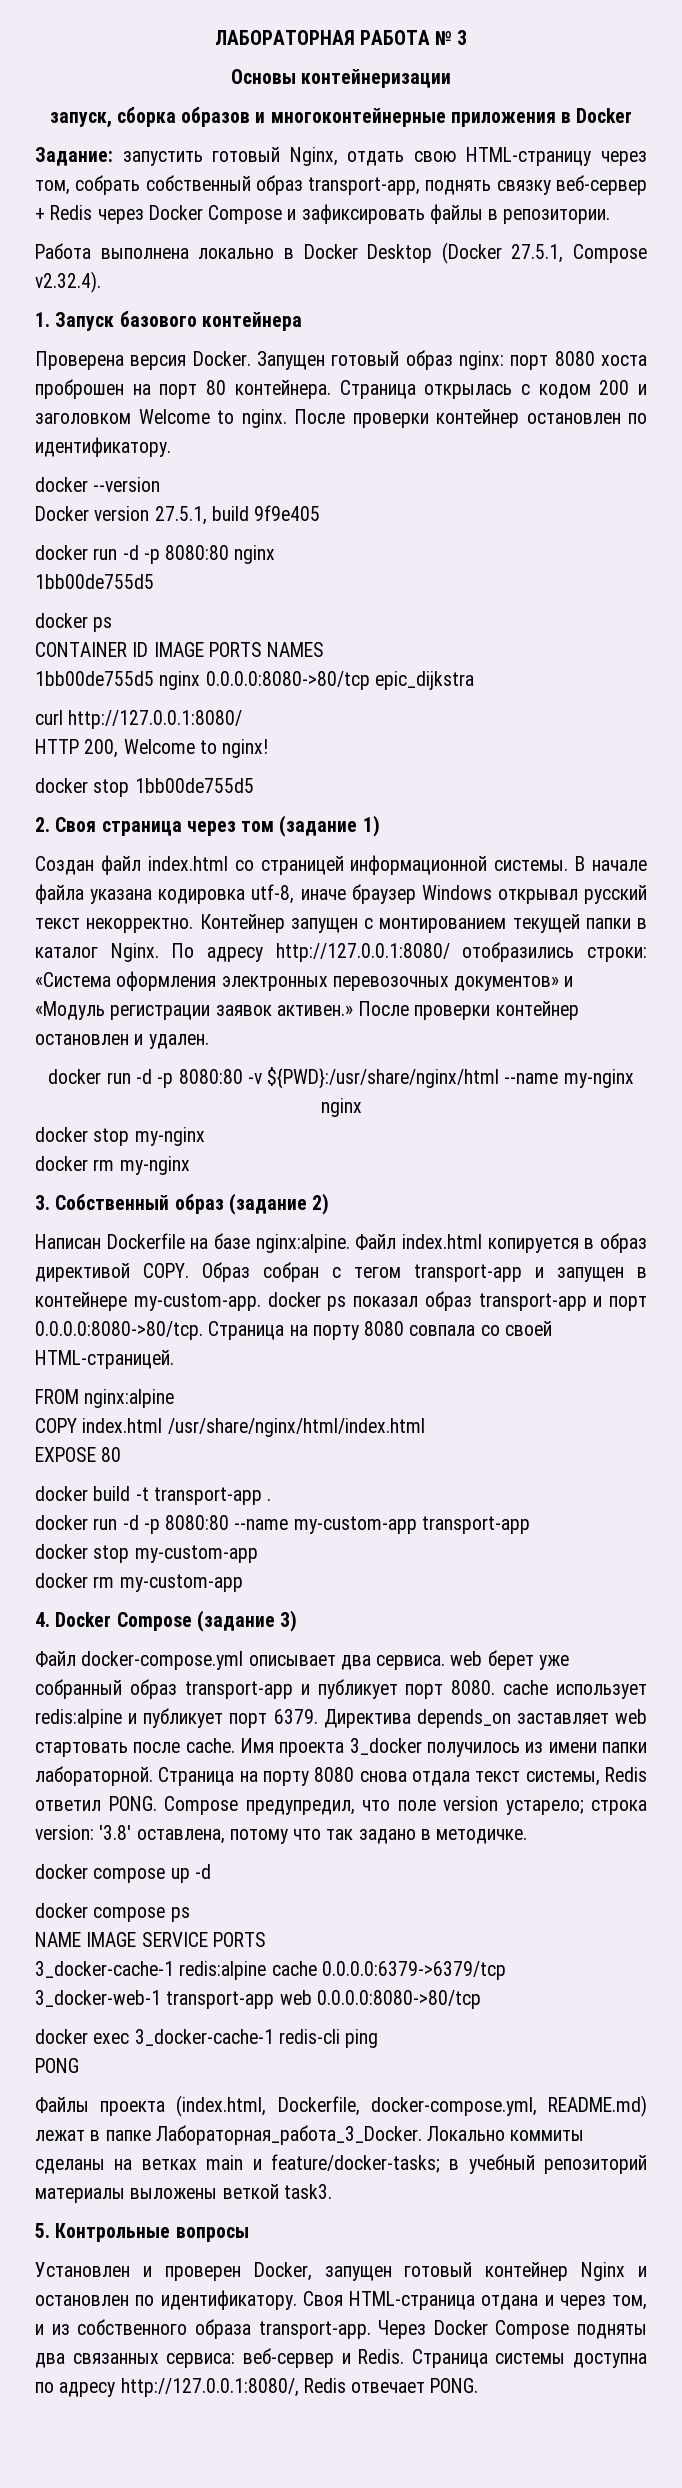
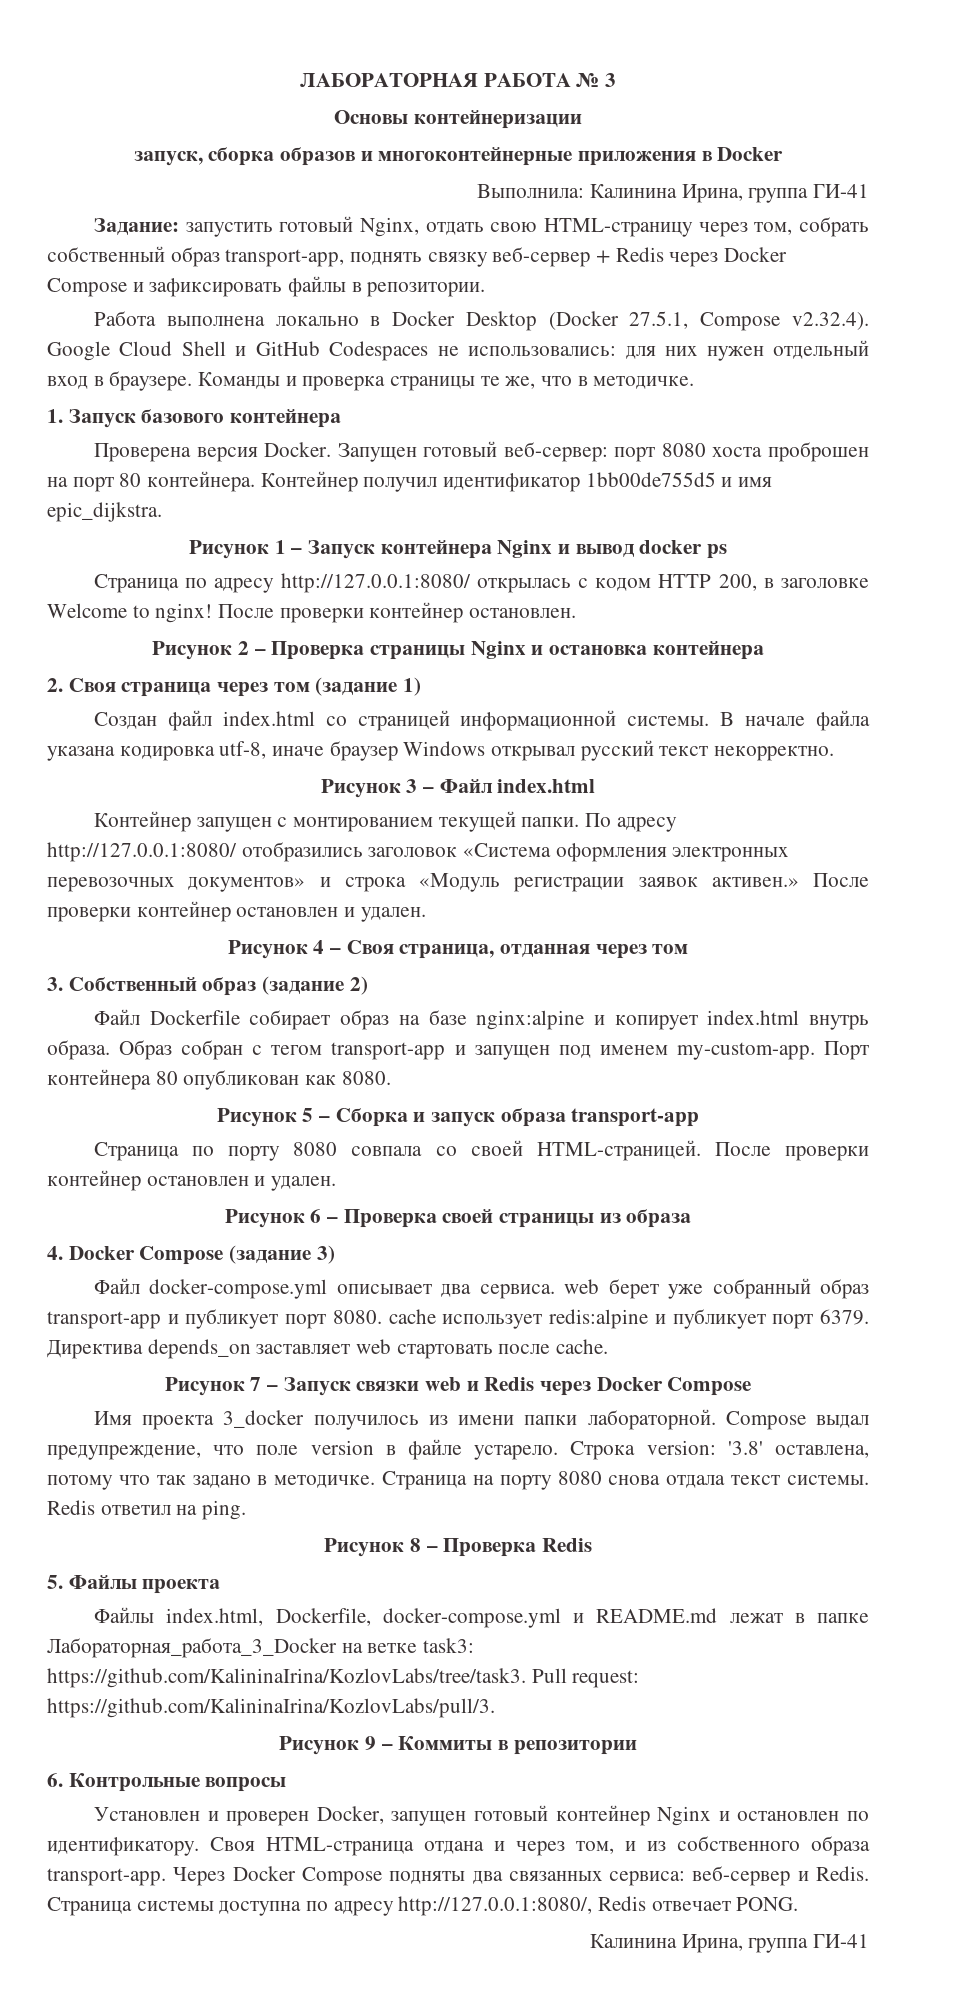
(633, 115) none -> [477,184,869,203] // Выполнила: Калинина Ирина, группа ГИ-41
(101, 282) none -> [47,340,870,361] [47,371,695,391] Google Cloud Shell и GitHub Codespaces не использовались: для них нужен отдельный вход в браузере. Команды и проверка страницы те же, что в методичке.
[405,350,504,370] образ nginx: -> [503,442,608,462] веб-сервер:
[339,380,647,399] [35,409,647,428] [35,437,171,457] [35,477,161,492] [35,505,321,525] [35,545,276,564] [35,574,154,589] [35,613,113,632] [35,642,325,657] [35,671,474,690] [35,710,243,729] [35,739,269,758] [35,778,254,797] Страница открылась с кодом 200 и заголовком Welcome to nginx. После проверки контейнер остановлен по идентификатору. // docker --version // Docker version 27.5.1, build 9f9e405 // docker run -d -p 8080:80 nginx // 1bb00de755d5 // docker ps // CONTAINER ID IMAGE PORTS NAMES // 1bb00de755d5 nginx 0.0.0.0:8080->80/tcp epic_dijkstra // curl http://127.0.0.1:8080/ // HTTP 200, Welcome to nginx! // docker stop 1bb00de755d5 -> [260,471,773,492] [47,502,162,522] [188,540,728,559] [94,573,869,593] [47,602,577,623] [152,641,764,660] Контейнер получил идентификатор 1bb00de755d5 и имя epic_dijkstra. // Рисунок 1 – Запуск контейнера Nginx и вывод docker ps // Страница по адресу http://127.0.0.1:8080/ открылась с кодом HTTP 200, в заголовке Welcome to nginx! После проверки контейнер остановлен. // Рисунок 2 – Проверка страницы Nginx и остановка контейнера
(194, 925) none -> [320,779,596,798] // Рисунок 3 – Файл index.html //
[585,918,647,929] [35,943,159,962] папки в каталог Nginx. -> [521,817,580,827] папки.
[586,947,647,962] строки: -> [368,847,458,857] заголовок
(574, 981) none -> [344,877,406,892] строка
[48,1067,634,1089] [320,1098,362,1117] [35,1127,205,1146] [35,1156,190,1175] docker run -d -p 8080:80 -v ${PWD}:/usr/share/nginx/html --name my-nginx nginx // docker stop my-nginx // docker rm my-nginx -> [227,940,689,959] Рисунок 4 – Своя страница, отданная через том
[35,1233,647,1253] [35,1263,189,1282] Написан Dockerfile на базе nginx:alpine. Файл index.html копируется в образ директивой COPY. -> [94,1009,869,1030] [47,1040,110,1060] Файл Dockerfile собирает образ на базе nginx:alpine и копирует index.html внутрь образа.
[637,1267,647,1278] [35,1291,647,1311] [35,1321,308,1340] в контейнере my-custom-app. docker ps показал образ transport-app и порт 0.0.0.0:8080->80/tcp. Страница на -> [558,1041,869,1060] [47,1069,391,1090] [216,1108,700,1127] [94,1142,215,1161] под именем my-custom-app. Порт контейнера 80 опубликован как 8080. // Рисунок 5 – Сборка и запуск образа transport-app // Страница по
[35,1389,175,1408] [35,1418,425,1437] [35,1447,122,1462] [35,1486,272,1505] [35,1515,530,1534] [35,1544,258,1563] [35,1573,243,1592] // FROM nginx:alpine // COPY index.html /usr/share/nginx/html/index.html // EXPOSE 80 // docker build -t transport-app . // docker run -d -p 8080:80 --name my-custom-app transport-app // docker stop my-custom-app // docker rm my-custom-app -> [714,1142,869,1161] [47,1170,337,1191] [224,1209,692,1228] После проверки контейнер остановлен и удален. // Рисунок 6 – Проверка своей страницы из образа
(235, 1745) none -> [164,1377,752,1396] // Рисунок 7 – Запуск связки web и Redis через Docker Compose //
[158,1767,647,1786] [35,1796,647,1815] Страница на порту 8080 снова отдала текст системы, Redis ответил PONG. Compose предупредил, что поле version устарело; строка -> [725,1411,870,1430] [47,1439,636,1460] Compose выдал предупреждение, что поле version в файле устарело. Строка
[35,1864,211,1883] [35,1903,190,1922] [35,1932,266,1947] [35,1961,506,1980] [35,1990,481,2009] [35,2029,379,2048] [35,2058,79,2073] [35,2095,647,2117] [35,2125,585,2145] [35,2154,647,2174] [35,2184,332,2203] [35,2223,50,2238] // docker compose up -d // docker compose ps // NAME IMAGE SERVICE PORTS // 3_docker-cache-1 redis:alpine cache 0.0.0.0:6379->6379/tcp // 3_docker-web-1 transport-app web 0.0.0.0:8080->80/tcp // docker exec 3_docker-cache-1 redis-cli ping // PONG // Файлы проекта (index.html, Dockerfile, docker-compose.yml, README.md) лежат в папке Лабораторная_работа_3_Docker. Локально коммиты сделаны на ветках main и feature/docker-tasks; в учебный репозиторий материалы выложены веткой task3. // 5. -> [382,1471,869,1490] [47,1500,247,1520] [324,1538,592,1557] [47,1575,221,1594] [94,1607,870,1628] [47,1638,475,1658] [47,1668,640,1688] [47,1698,495,1718] [279,1736,637,1755] [47,1773,63,1787] Страница на порту 8080 снова отдала текст системы. Redis ответил на ping. // Рисунок 8 – Проверка Redis // 5. Файлы проекта // Файлы index.html, Dockerfile, docker-compose.yml и README.md лежат в папке Лабораторная_работа_3_Docker на ветке task3: https://github.com/KalininaIrina/KozlovLabs/tree/task3. Pull request: https://github.com/KalininaIrina/KozlovLabs/pull/3. // Рисунок 9 – Коммиты в репозитории // 6.
(479, 2385) none -> [589,1934,869,1953] // Калинина Ирина, группа ГИ-41

